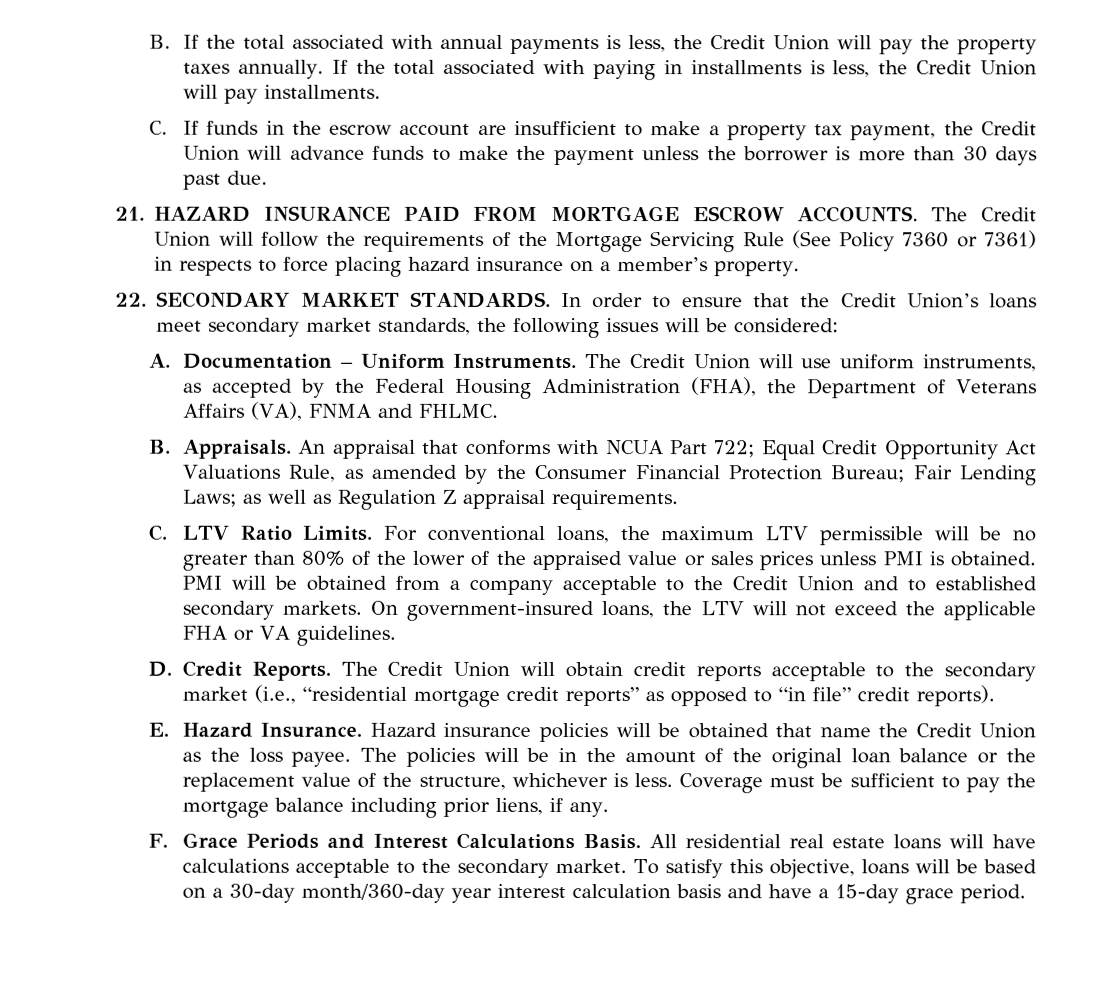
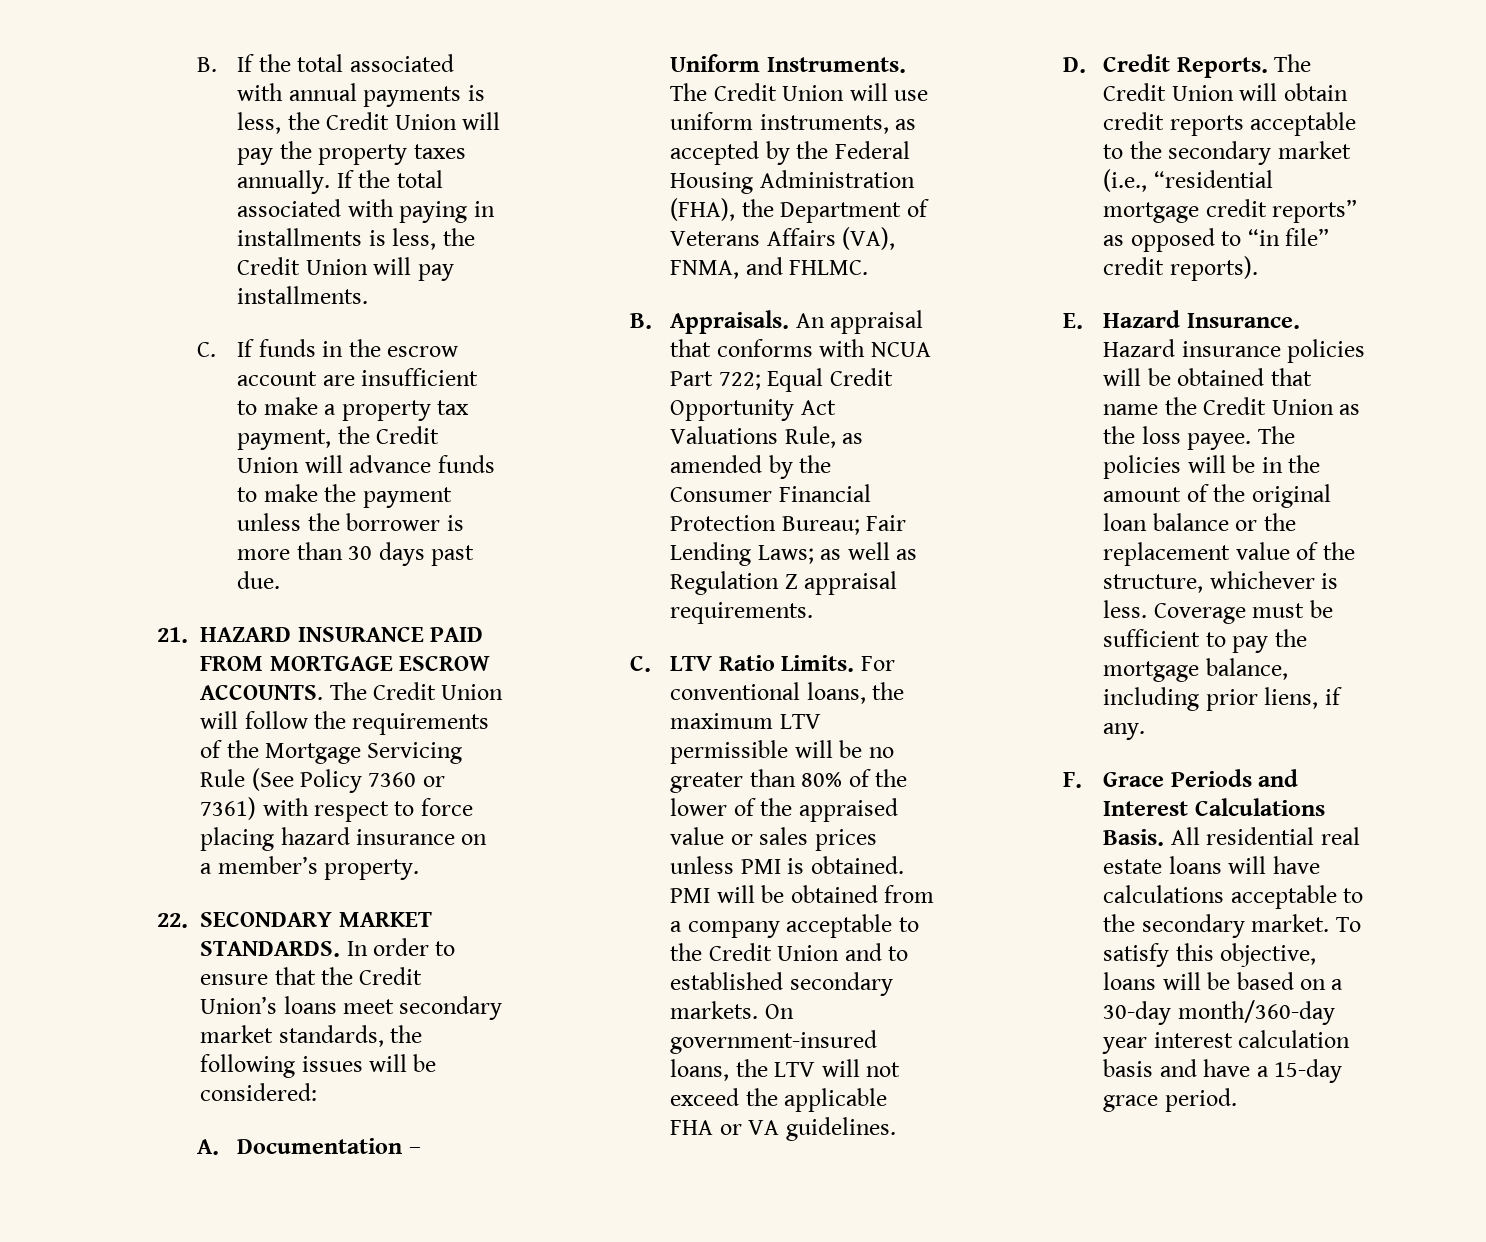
[154,256,253,276] in respects -> [262,798,389,822] with respect
[308,403,372,418] FNMA -> [670,260,740,279] FNMA,
[273,797,344,812] balance -> [1205,658,1288,680] balance,

